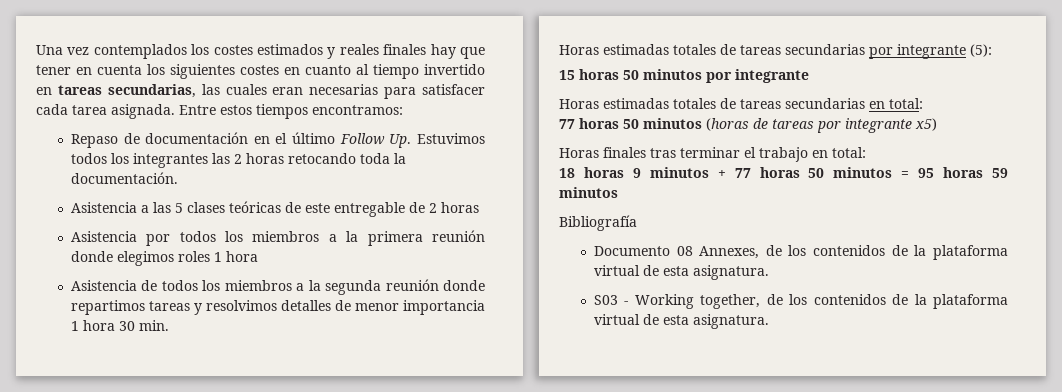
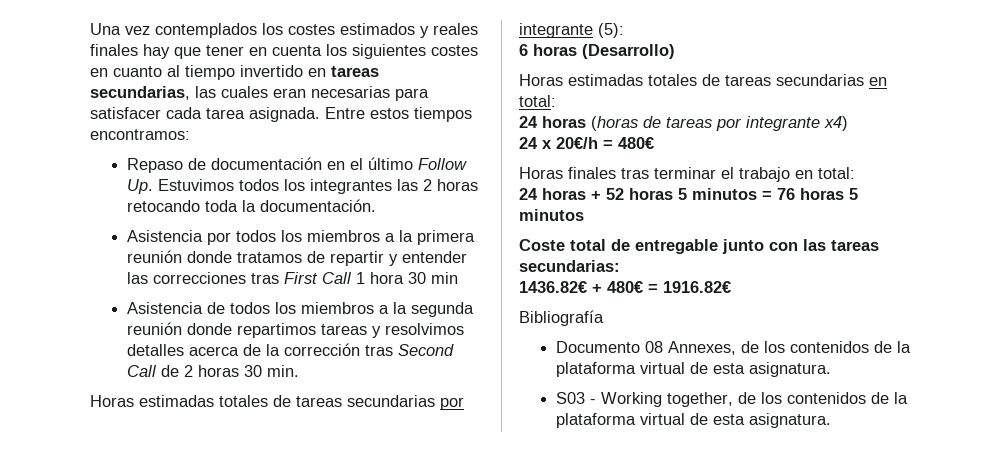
[70,201,479,217] // Asistencia a las 5 clases teóricas de este entregable de 2 horas -> (377, 205) none
[116,251,258,266] elegimos roles 1 hora -> [237,251,468,266] [127,272,459,284] tratamos de repartir y entender las correcciones tras First Call 1 hora 30 min
[334,300,485,315] [70,320,115,331] de menor importancia 1 hora -> [189,343,455,356] [127,365,240,377] acerca de la corrección tras Second Call de 2 horas
[559,69,809,83] 15 horas 50 minutos por integrante -> [519,44,675,59] 6 horas (Desarrollo)
[559,118,702,129] 77 horas 50 minutos -> [519,116,586,128] 24 horas
[915,118,937,131] x5) -> [824,116,848,131] [519,137,654,149] x4) // 24 x 20€/h = 480€
[559,167,1008,178] [559,187,618,198] 18 horas 9 minutos + 77 horas 50 minutos = 95 horas 59 minutos -> [519,188,858,200] [519,209,584,221] [519,239,879,254] [519,260,620,272] [519,281,731,293] 24 horas + 52 horas 5 minutos = 76 horas 5 minutos // Coste total de entregable junto con las tareas secundarias: // 1436.82€ + 480€ = 1916.82€

